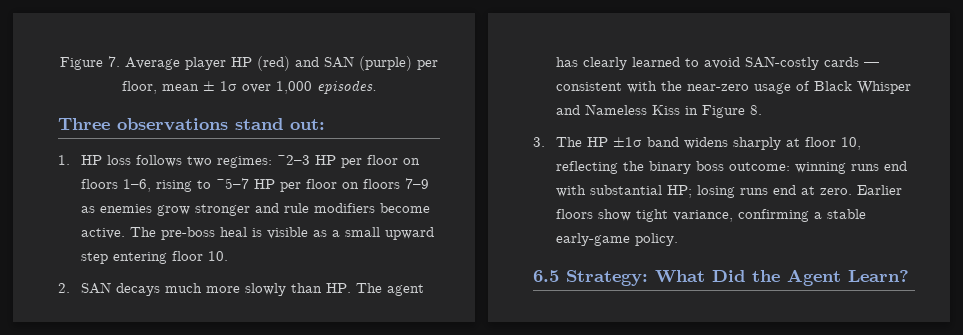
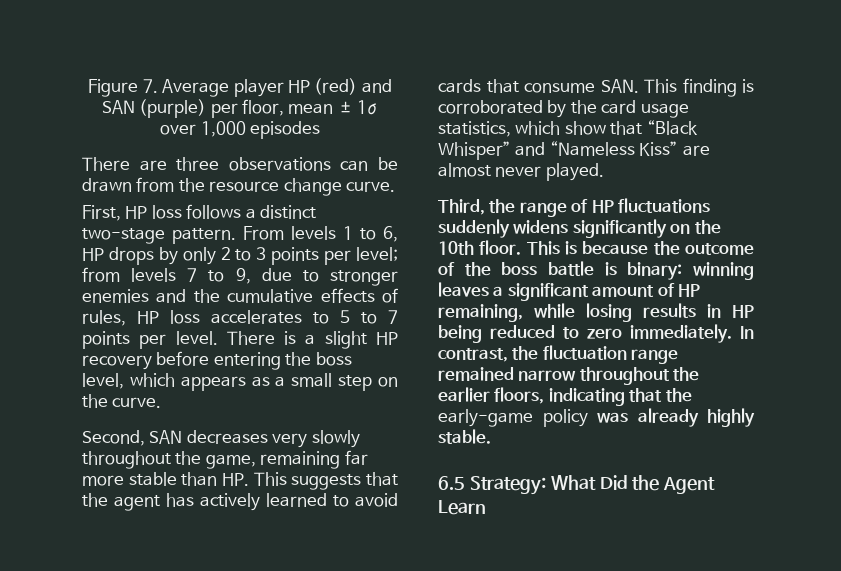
[316,80,377,94] [58,118,325,131] [58,155,420,168] [80,178,429,192] [80,203,430,216] [80,227,434,240] [80,251,228,264] [58,282,382,296] episodes. // Three observations stand out: // 1. HP loss follows two regimes: ~2–3 HP per floor on floors 1–6, rising to ~5–7 HP per floor on floors 7–9 as enemies grow stronger and rule modifiers become active. The pre-boss heal is visible as a small upward step entering floor 10. // 2. SAN decays much more slowly than HP. The -> [249,121,320,139] [82,157,398,171] [82,177,396,196] [82,204,317,221] [82,226,398,244] [82,247,398,265] [82,267,398,286] [82,288,399,303] [82,310,398,326] [82,331,398,349] [82,351,352,370] [82,373,398,391] [82,394,162,408] [82,430,360,448] [82,450,368,469] [82,472,398,490] [82,493,108,507] episodes // There are three observations can be drawn from the resource change curve. // First, HP loss follows a distinct two-stage pattern. From levels 1 to 6, HP drops by only 2 to 3 points per level; from levels 7 to 9, due to stronger enemies and the cumulative effects of rules, HP loss accelerates to 5 to 7 points per level. There is a slight HP recovery before entering the boss level, which appears as a small step on the curve. // Second, SAN decreases very slowly throughout the game, remaining far more stable than HP. This suggests that the
[582,57,627,70] clearly -> [200,493,260,511] actively
[744,56,879,70] [555,81,911,94] [555,104,762,118] [533,137,861,150] [555,161,907,174] [555,185,902,198] [555,209,866,222] [555,233,678,246] SAN-costly cards — consistent with the near-zero usage of Black Whisper and Nameless Kiss in Figure 8. // 3. The HP ±1σ band widens sharply at floor 10, reflecting the binary boss outcome: winning runs end with substantial HP; losing runs end at zero. Earlier floors show tight variance, confirming a stable early-game policy. -> [438,78,754,97] [438,100,689,118] [438,120,698,137] [438,141,710,160] [438,163,604,181] [438,198,711,217] [438,219,721,238] [438,240,754,255] [438,261,754,280] [438,282,701,301] [438,303,754,322] [438,324,754,343] [438,345,679,364] [438,367,700,385] [438,387,692,406] [438,408,755,427] [438,429,491,444] cards that consume SAN. This finding is corroborated by the card usage statistics, which show that “Black Whisper” and “Nameless Kiss” are almost never played. // Third, the range of HP fluctuations suddenly widens significantly on the 10th floor. This is because the outcome of the boss battle is binary: winning leaves a significant amount of HP remaining, while losing results in HP being reduced to zero immediately. In contrast, the fluctuation range remained narrow throughout the earlier floors, indicating that the early-game policy was already highly stable.
[848,270,909,282] Learn? -> [438,500,486,515] Learn

